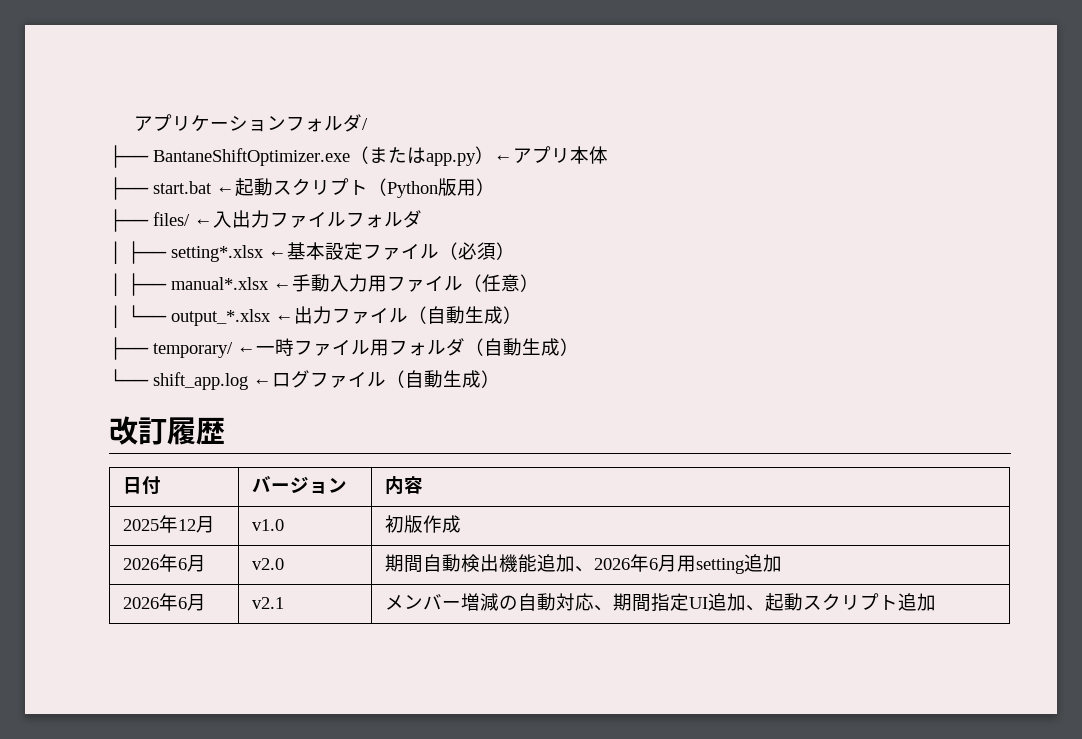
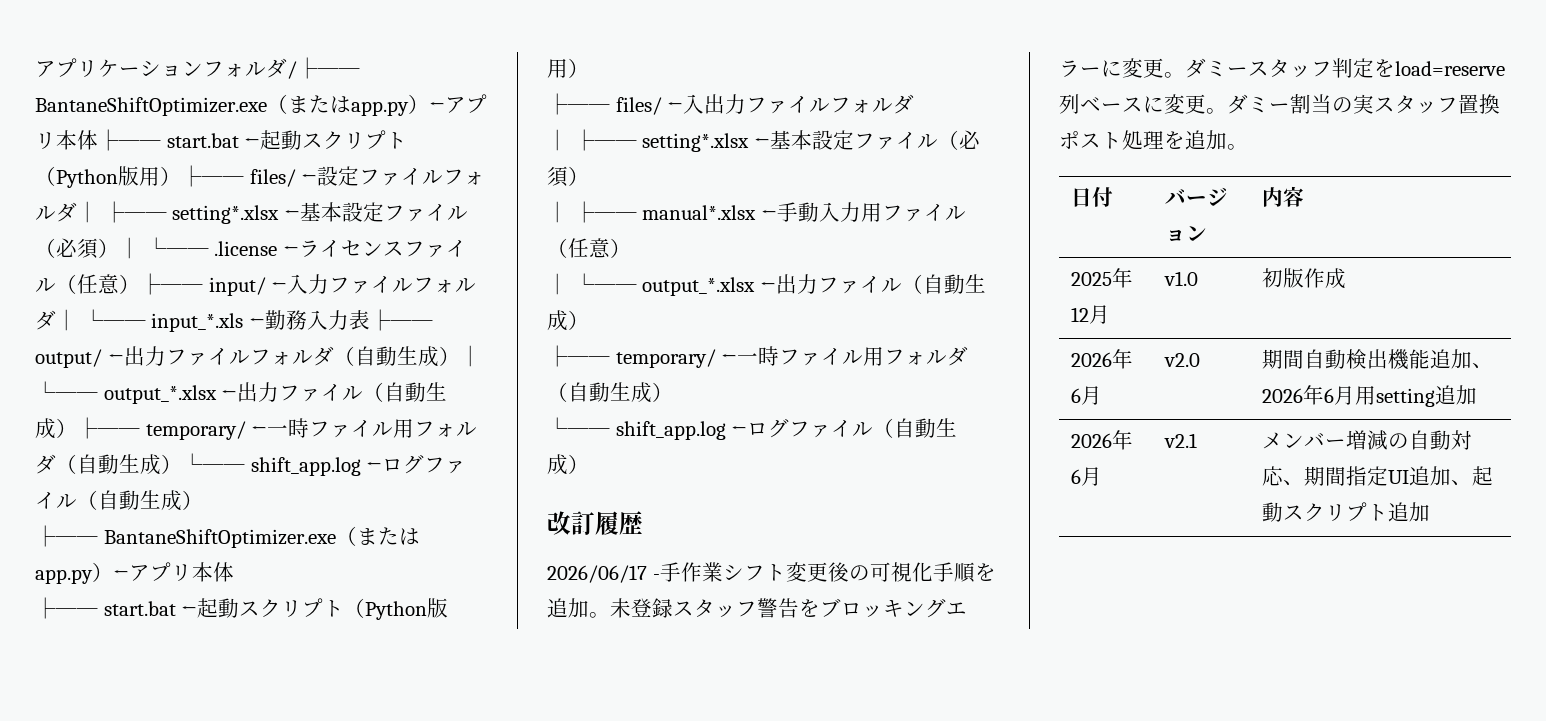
[361,118,368,130] / -> [287,57,360,79] [35,94,487,116] [35,129,408,151] [35,165,486,188] [35,201,468,224] [35,237,467,259] [35,273,477,296] [35,309,433,332] [35,345,481,368] [35,381,448,404] [35,417,478,440] [35,453,467,476] [35,490,203,511] /├── BantaneShiftOptimizer.exe（またはapp.py）←アプリ本体├── start.bat ←起動スクリプト（Python版用）├── files/ ←設定ファイルフォルダ│ ├── setting*.xlsx ←基本設定ファイル（必須）│ └── .license ←ライセンスファイル（任意）├── input/ ←入力ファイルフォルダ│ └── input_*.xls ←勤務入力表├── output/ ←出力ファイルフォルダ（自動生成）│ └── output_*.xlsx ←出力ファイル（自動生成）├── temporary/ ←一時ファイル用フォルダ（自動生成）└── shift_app.log ←ログファイル（自動生成）
(225, 431) none -> [547,562,996,583] [547,598,967,618] [1059,58,1505,78] [1059,94,1500,114] [1059,130,1248,150] // 2026/06/17 -手作業シフト変更後の可視化手順を追加。未登録スタッフ警告をブロッキングエラーに変更。ダミースタッフ判定をload=reserve列ベースに変更。ダミー割当の実スタッフ置換ポスト処理を追加。

